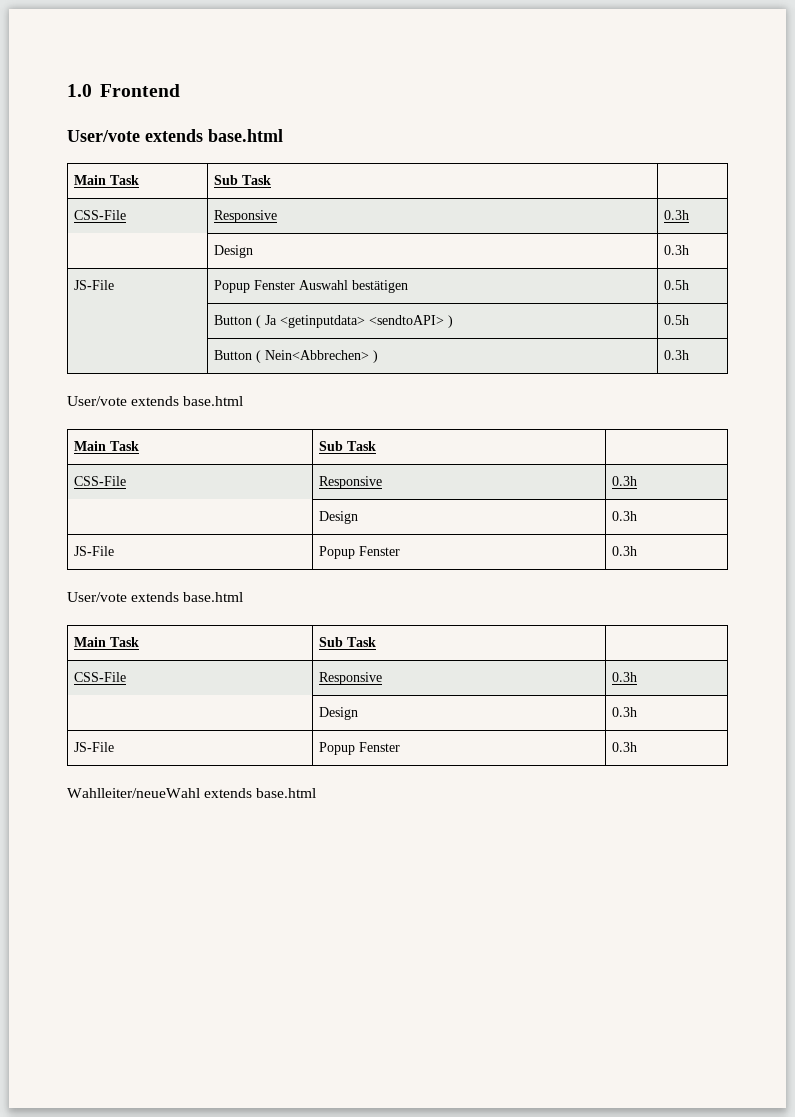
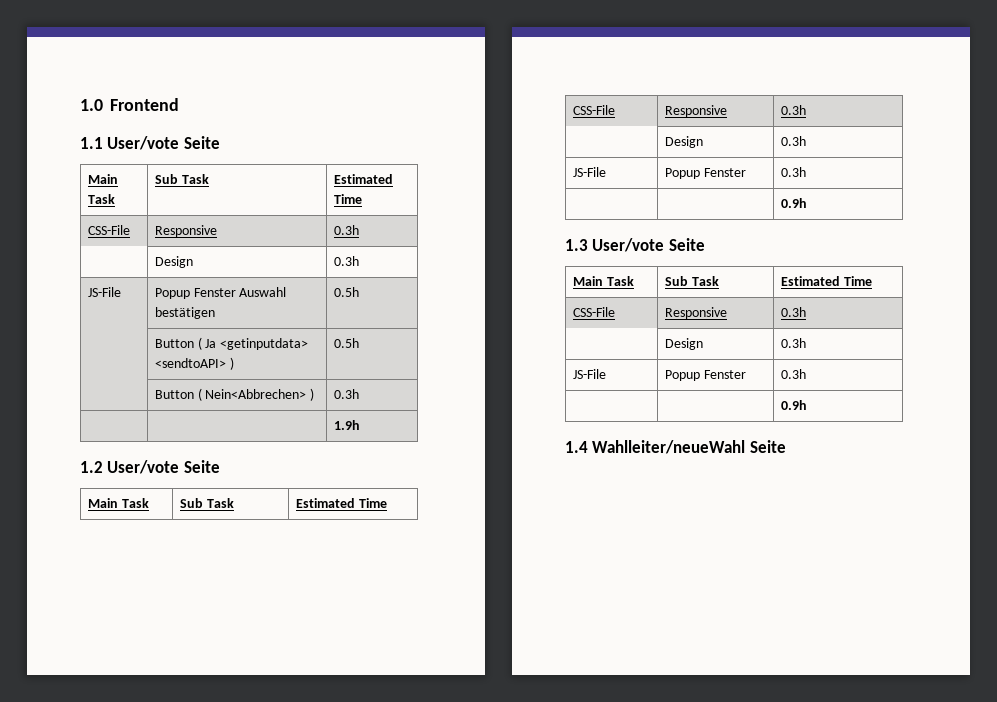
[67,129,283,142] [74,175,140,185] [214,175,272,185] User/vote extends base.html // Main Task | Sub Task | -> [80,136,220,150] [87,174,118,184] [87,194,115,204] [154,174,209,184] [333,174,393,184] [333,194,362,204] 1.1 User/vote Seite // Main Task | Sub Task | Estimated Time
[67,396,244,406] [74,441,140,451] [319,441,377,451] [74,476,127,486] [319,476,383,489] [612,476,638,486] [319,511,359,524] [612,511,638,521] [74,546,115,556] [319,546,401,559] [612,546,638,556] [67,592,244,602] [74,637,140,647] [319,637,377,647] [74,672,127,682] [319,672,383,685] [612,672,638,682] [319,707,359,720] [612,707,638,717] [74,742,115,752] [319,742,401,755] [612,742,638,752] [67,788,317,798] // User/vote extends base.html // Main Task | Sub Task | // CSS-File | Responsive | 0.3h // | Design | 0.3h // JS-File | Popup Fenster | 0.3h // User/vote extends base.html // Main Task | Sub Task | // CSS-File | Responsive | 0.3h // | Design | 0.3h // JS-File | Popup Fenster | 0.3h // Wahlleiter/neueWahl extends base.html -> [333,420,360,430] [80,460,220,474] [87,498,149,508] [179,498,234,508] [295,498,387,508] [572,105,615,115] [664,105,727,117] [780,105,806,115] [664,136,703,148] [780,136,806,146] [572,167,606,177] [664,168,746,179] [780,167,806,177] [780,198,807,208] [565,238,705,252] [572,276,634,286] [664,276,719,286] [780,276,872,286] [572,307,615,317] [664,307,727,319] [780,307,806,317] [664,338,703,350] [780,338,806,348] [572,369,606,379] [664,370,746,381] [780,369,806,379] [780,400,807,410] [565,440,786,454] // | | 1.9h // 1.2 User/vote Seite // Main Task | Sub Task | Estimated Time // CSS-File | Responsive | 0.3h // | Design | 0.3h // JS-File | Popup Fenster | 0.3h // | | 0.9h // 1.3 User/vote Seite // Main Task | Sub Task | Estimated Time // CSS-File | Responsive | 0.3h // | Design | 0.3h // JS-File | Popup Fenster | 0.3h // | | 0.9h // 1.4 Wahlleiter/neueWahl Seite

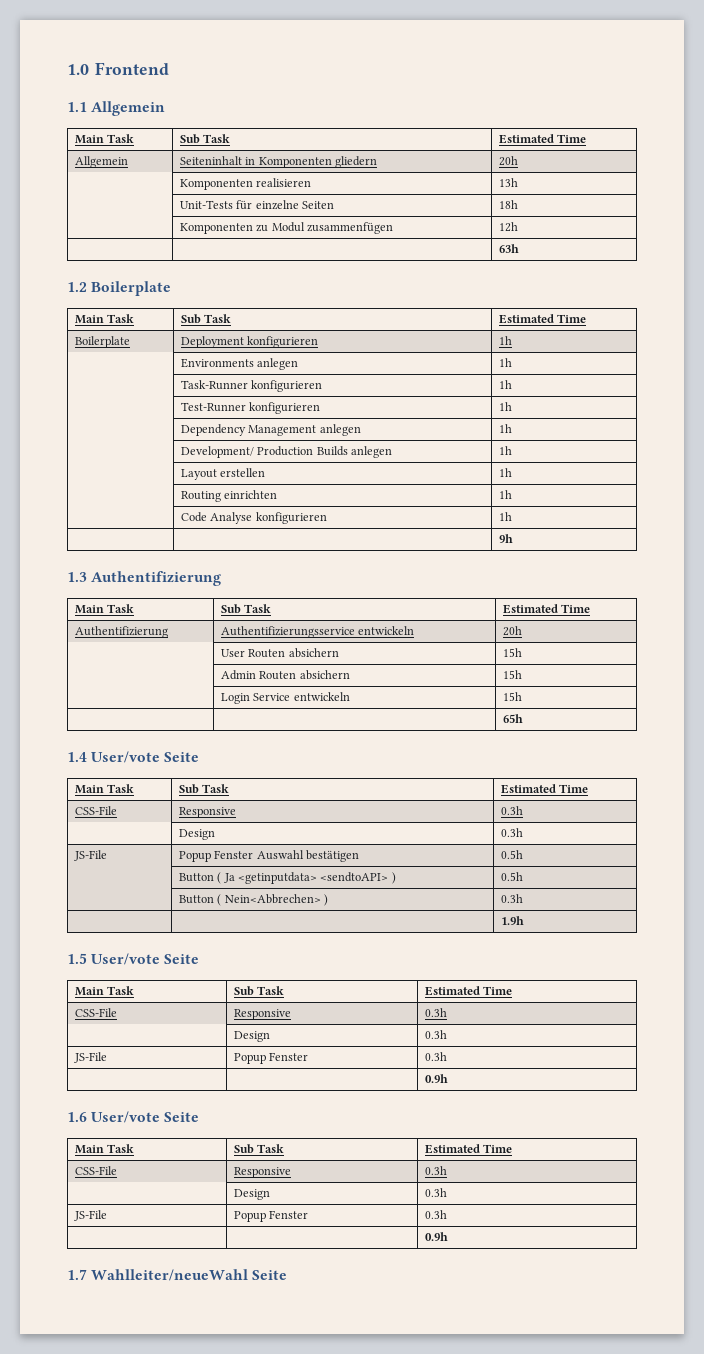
(103, 143) none -> [91,101,166,116] [74,134,135,144] [179,134,231,144] [498,134,587,144] [74,156,128,168] [179,156,377,168] [498,156,518,166] [179,178,312,190] [498,178,518,187] [179,200,334,210] [498,200,518,209] [179,222,393,234] [498,222,518,232] [498,244,519,253] [67,281,172,296] [74,314,135,324] [180,314,232,324] [498,314,587,324] [74,336,130,348] [180,336,319,348] [498,336,512,345] [180,358,299,370] [498,358,512,367] [180,380,323,392] [498,380,512,389] [180,402,321,414] [498,402,512,411] [180,424,361,436] [498,424,512,433] [180,446,392,458] [498,446,512,455] [180,468,266,480] [498,468,512,477] [180,490,278,502] [498,490,512,499] [180,512,327,524] [498,512,512,521] [498,534,513,543] [67,571,222,586] [74,604,135,614] [220,604,272,614] [502,604,591,614] [74,626,168,638] [220,626,415,638] [502,626,522,636] [220,648,339,658] [502,648,522,657] [220,670,350,680] [502,670,522,679] [220,692,350,704] [502,692,522,701] [502,714,523,723] [67,752,87,762] Allgemein // Main Task | Sub Task | Estimated Time // Allgemein | Seiteninhalt in Komponenten gliedern | 20h // | Komponenten realisieren | 13h // | Unit-Tests für einzelne Seiten | 18h // | Komponenten zu Modul zusammenfügen | 12h // | | 63h // 1.2 Boilerplate // Main Task | Sub Task | Estimated Time // Boilerplate | Deployment konfigurieren | 1h // | Environments anlegen | 1h // | Task-Runner konfigurieren | 1h // | Test-Runner konfigurieren | 1h // | Dependency Management anlegen | 1h // | Development/ Production Builds anlegen | 1h // | Layout erstellen | 1h // | Routing einrichten | 1h // | Code Analyse konfigurieren | 1h // | | 9h // 1.3 Authentifizierung // Main Task | Sub Task | Estimated Time // Authentifizierung | Authentifizierungsservice entwickeln | 20h // | User Routen absichern | 15h // | Admin Routen absichern | 15h // | Login Service entwickeln | 15h // | | 65h // 1.4
[80,461,103,473] 1.2 -> [67,953,87,964] 1.5
[565,239,588,251] 1.3 -> [67,1112,87,1122] 1.6
[565,441,588,453] 1.4 -> [67,1269,87,1280] 1.7

